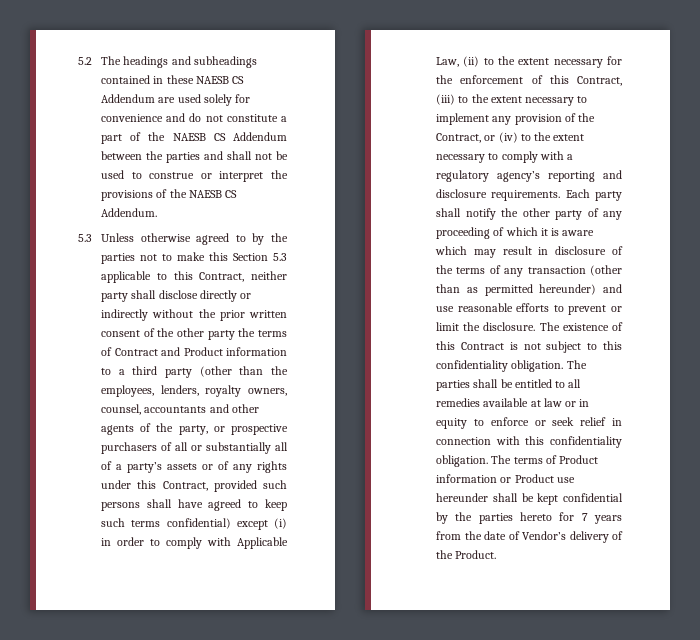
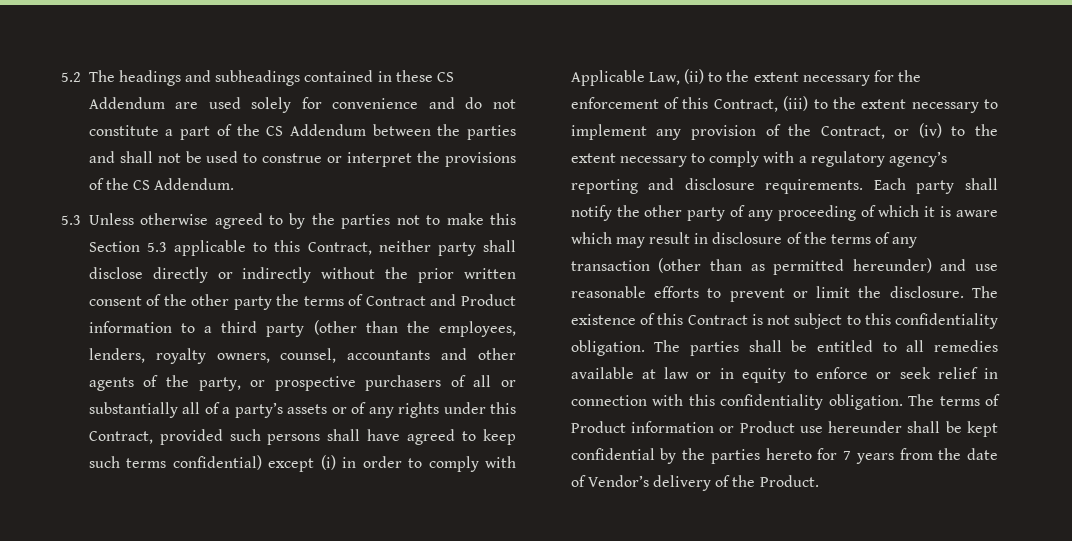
[195,76,229,84] NAESB -> (433, 76) none
[172,133,206,141] NAESB -> (260, 130) none
[188,190,222,198] NAESB -> (129, 184) none

